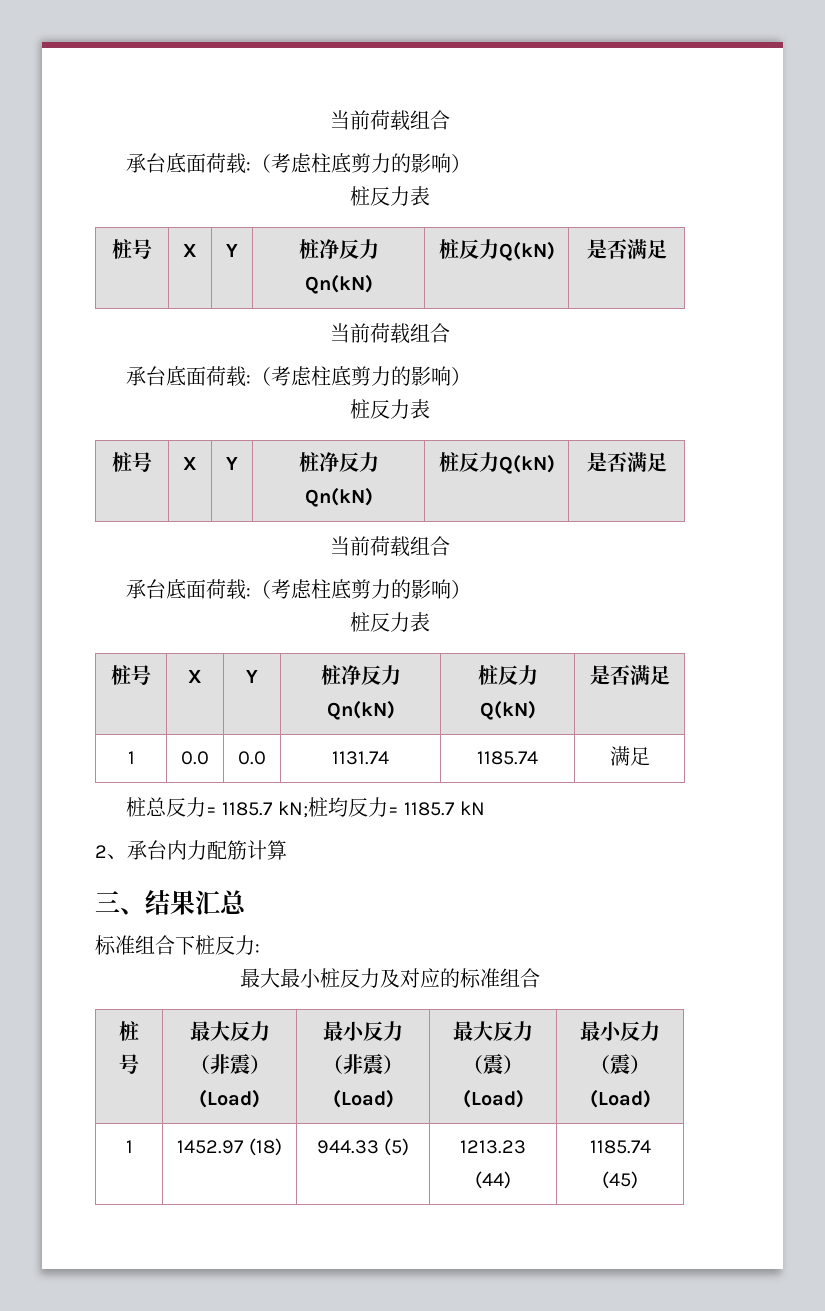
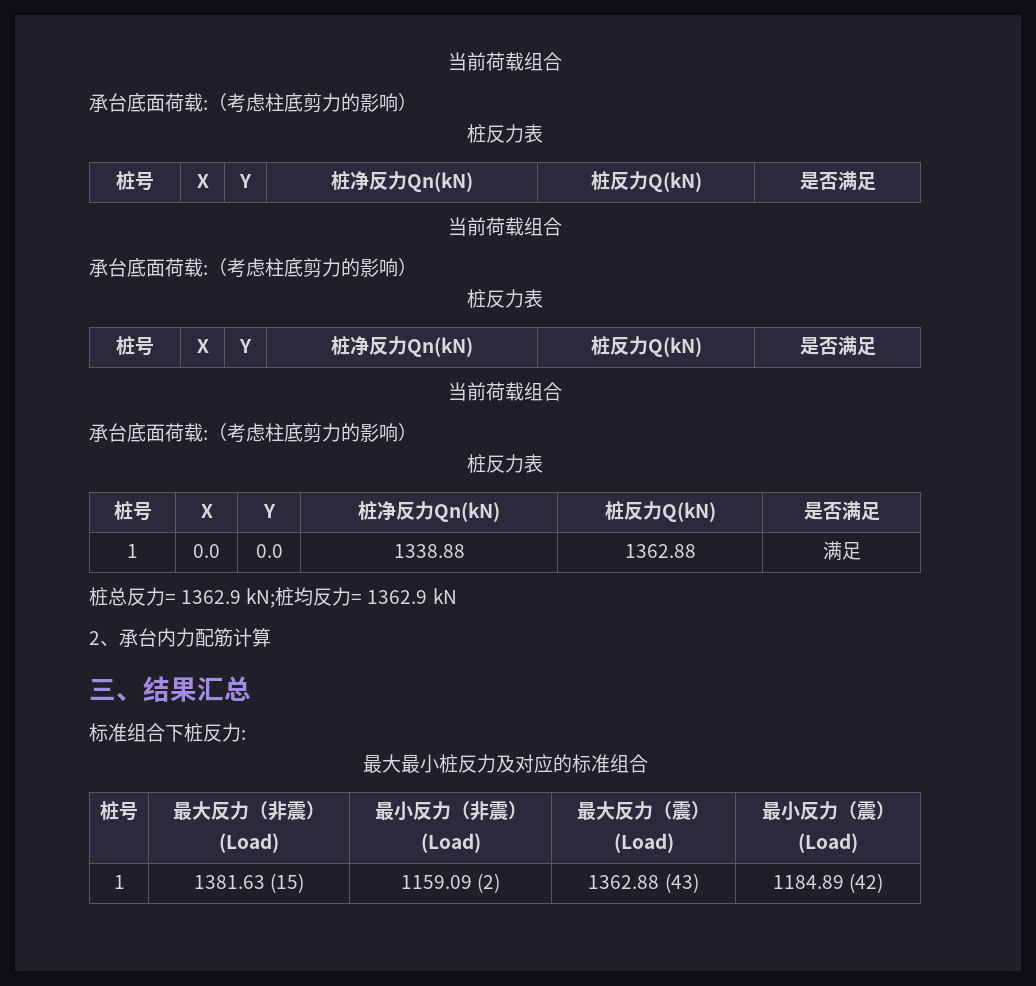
[332,751,389,765] [477,751,538,765] 1131.74 | 1185.74 -> [393,544,465,558] [624,544,696,558] 1338.88 | 1362.88
[222,802,274,816] 1185.7 -> [181,590,242,604] 1362.9
[404,802,456,816] 1185.7 -> [367,590,428,604] 1362.9
[177,1138,282,1156] [316,1138,410,1156] [460,1140,526,1154] [475,1171,511,1189] [589,1140,651,1154] [602,1171,638,1189] 1452.97 (18) | 944.33 (5) | 1213.23 (44) | 1185.74 (45) -> [193,873,305,893] [400,873,501,893] [588,873,699,893] [772,873,884,893] 1381.63 (15) | 1159.09 (2) | 1362.88 (43) | 1184.89 (42)

